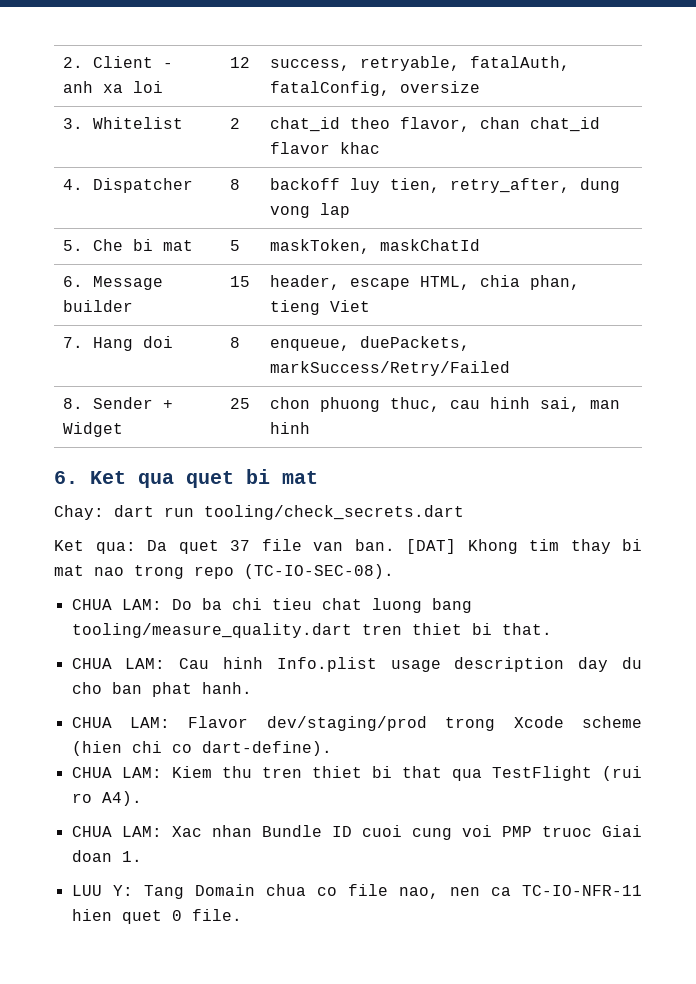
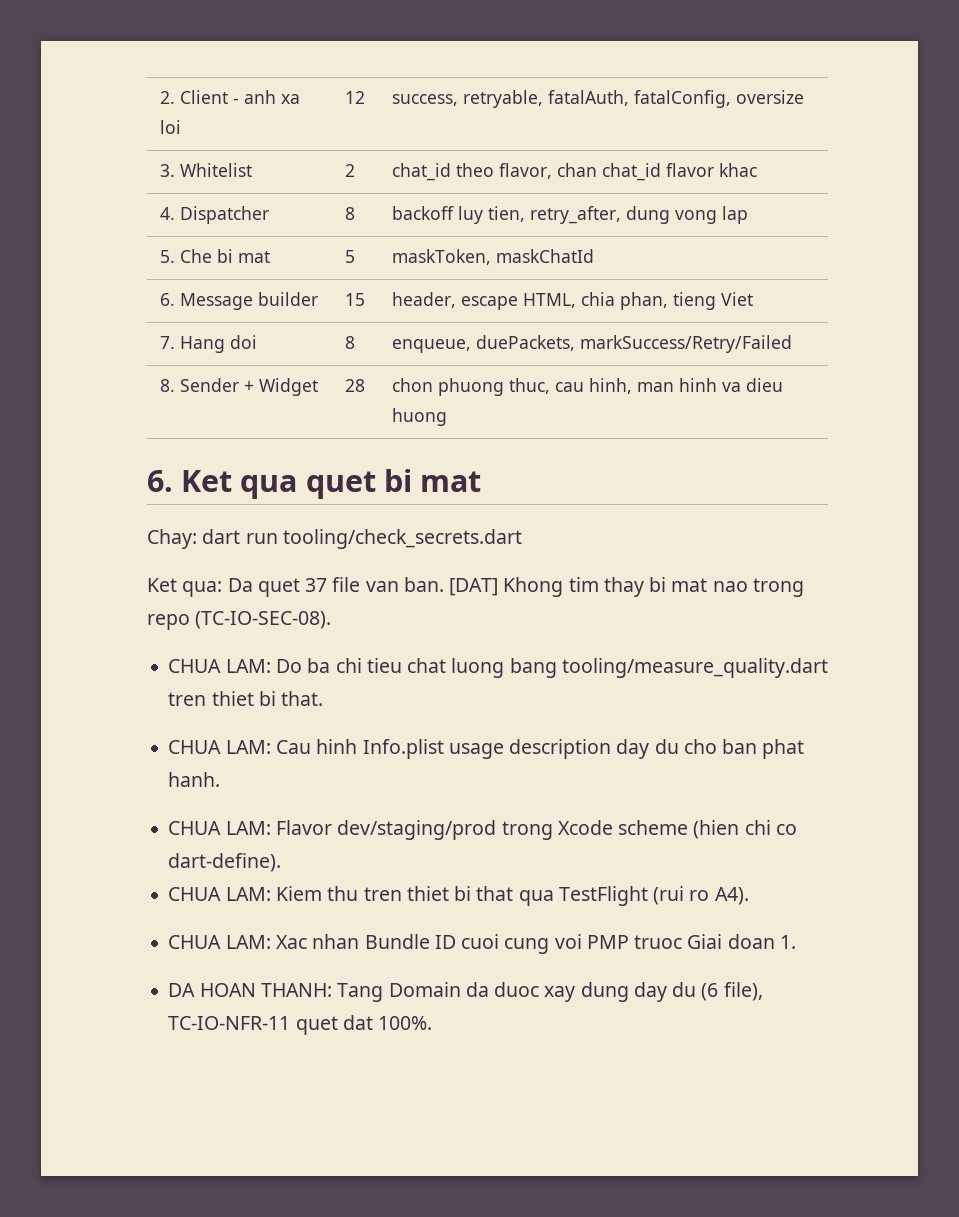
[230,398,251,409] 25 -> [345,379,366,392] 28
[490,397,581,412] hinh sai, -> [589,378,633,394] hinh,
(311, 428) none -> [722,378,784,392] [392,408,448,426] va dieu huong
[71,884,643,899] [71,909,242,924] LUU Y: Tang Domain chua co file nao, nen ca TC-IO-NFR-11 hien quet 0 file. -> [168,982,763,1002] [168,1015,433,1035] DA HOAN THANH: Tang Domain da duoc xay dung day du (6 file), TC-IO-NFR-11 quet dat 100%.

